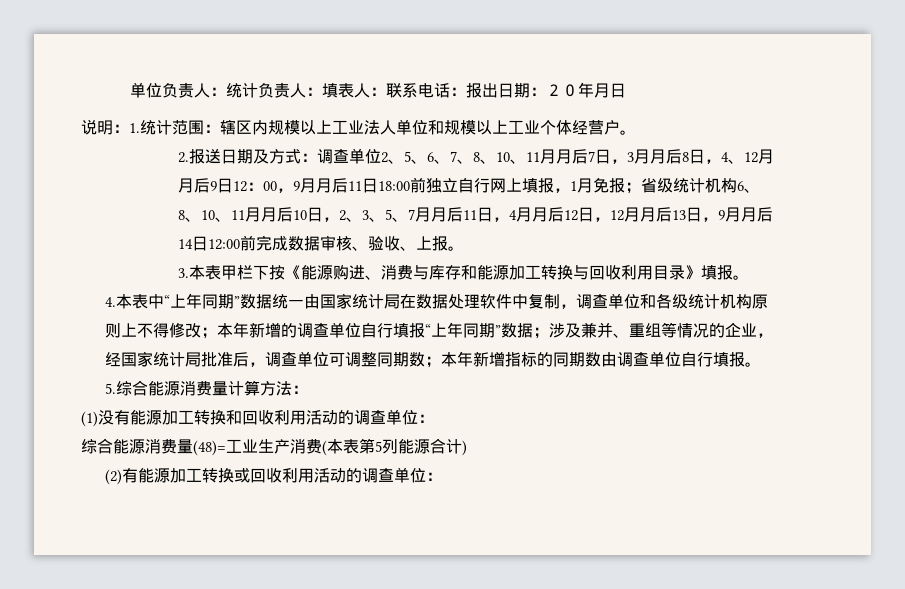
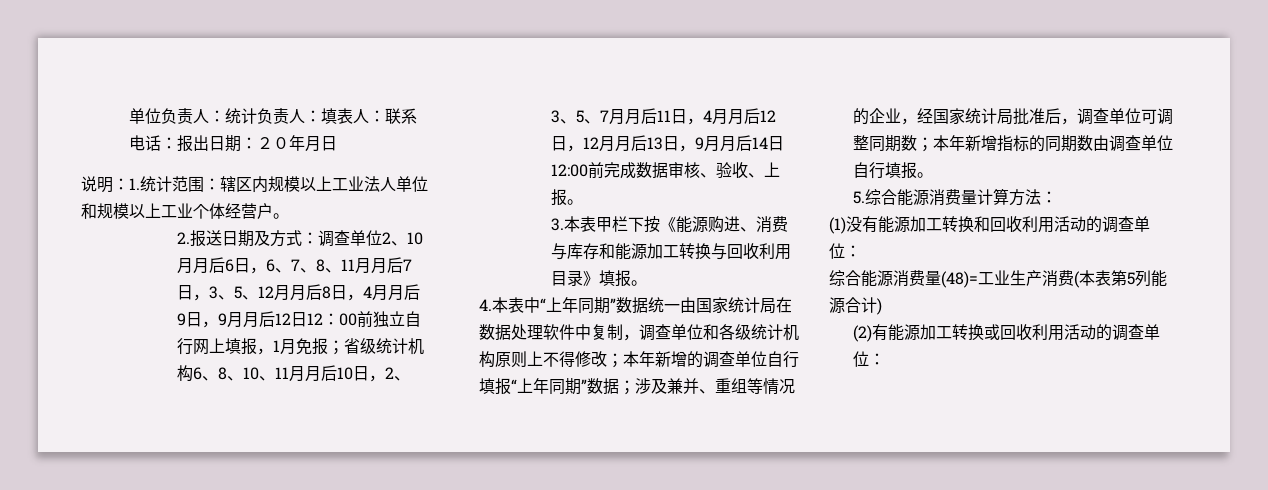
[404,151,428,164] 5、 -> [407,232,424,245] [177,257,267,274] 10月月后6日，
[496,152,527,164] 10、 -> (342, 270) none
(635, 157) none -> [218,286,275,300] 、5、12
[728,152,759,164] 、12 -> (373, 292) none
[233,178,411,193] 12：00，9月月后11日18:00 -> [202,311,358,328] ，9月月后12日12：00

